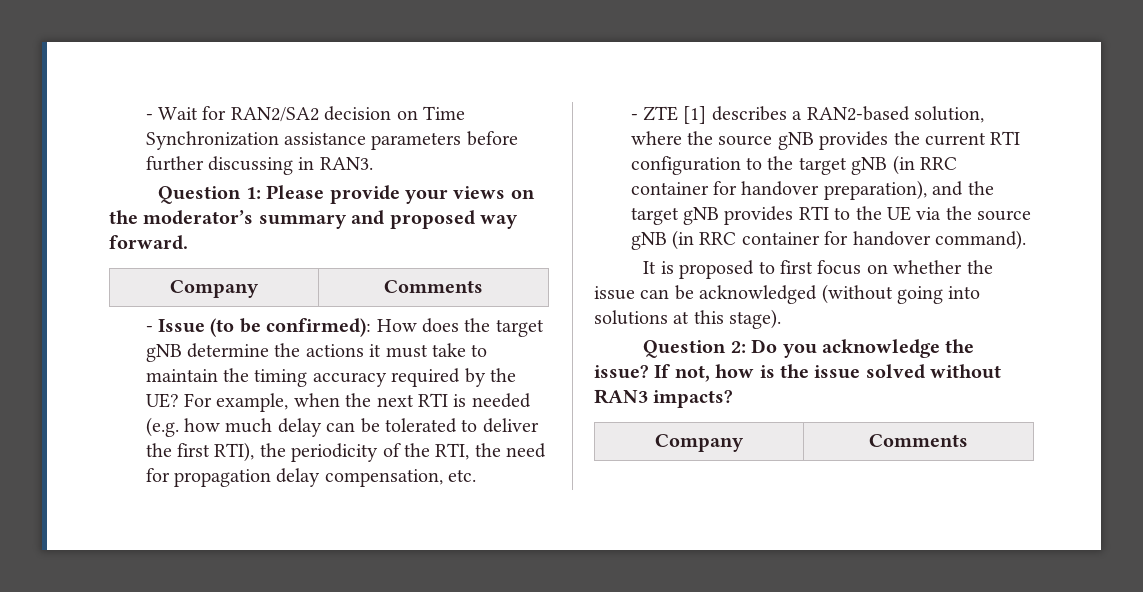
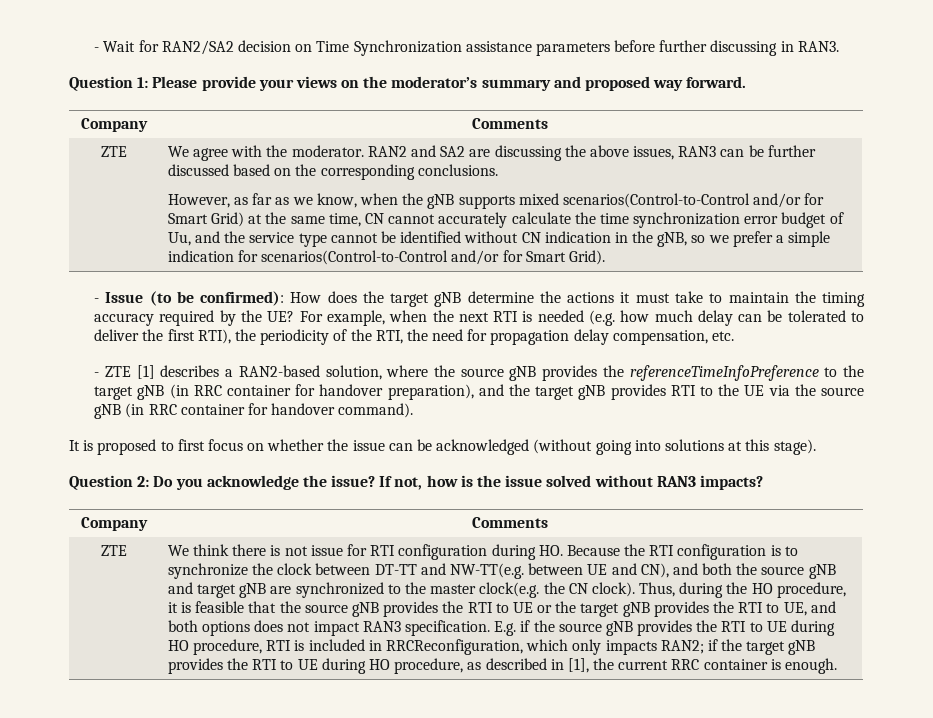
(483, 286) none -> [100,146,127,157] [167,145,816,161] [167,164,498,180] [167,193,825,209] [167,212,844,228] [167,231,831,247] [167,250,605,265] // ZTE | We agree with the moderator. RAN2 and SA2 are discussing the above issues, RAN3 can be further discussed based on the corresponding conclusions. // However, as far as we know, when the gNB supports mixed scenarios(Control-to-Control and/or for Smart Grid) at the same time, CN cannot accurately calculate the time synchronization error budget of Uu, and the service type cannot be identified without CN indication in the gNB, so we prefer a simple indication for scenarios(Control-to-Control and/or for Smart Grid).
[924,131,1021,146] [630,156,741,175] current RTI configuration -> [629,365,819,381] referenceTimeInfoPreference
(968, 440) none -> [100,545,127,556] [167,544,798,560] [167,563,836,579] [167,582,846,598] [167,601,836,617] [167,620,835,636] [167,639,816,655] [167,658,837,674] // ZTE | We think there is not issue for RTI configuration during HO. Because the RTI configuration is to synchronize the clock between DT-TT and NW-TT(e.g. between UE and CN), and both the source gNB and target gNB are synchronized to the master clock(e.g. the CN clock). Thus, during the HO procedure, it is feasible that the source gNB provides the RTI to UE or the target gNB provides the RTI to UE, and both options does not impact RAN3 specification. E.g. if the source gNB provides the RTI to UE during HO procedure, RTI is included in RRCReconfiguration, which only impacts RAN2; if the target gNB provides the RTI to UE during HO procedure, as described in [1], the current RRC container is enough.

